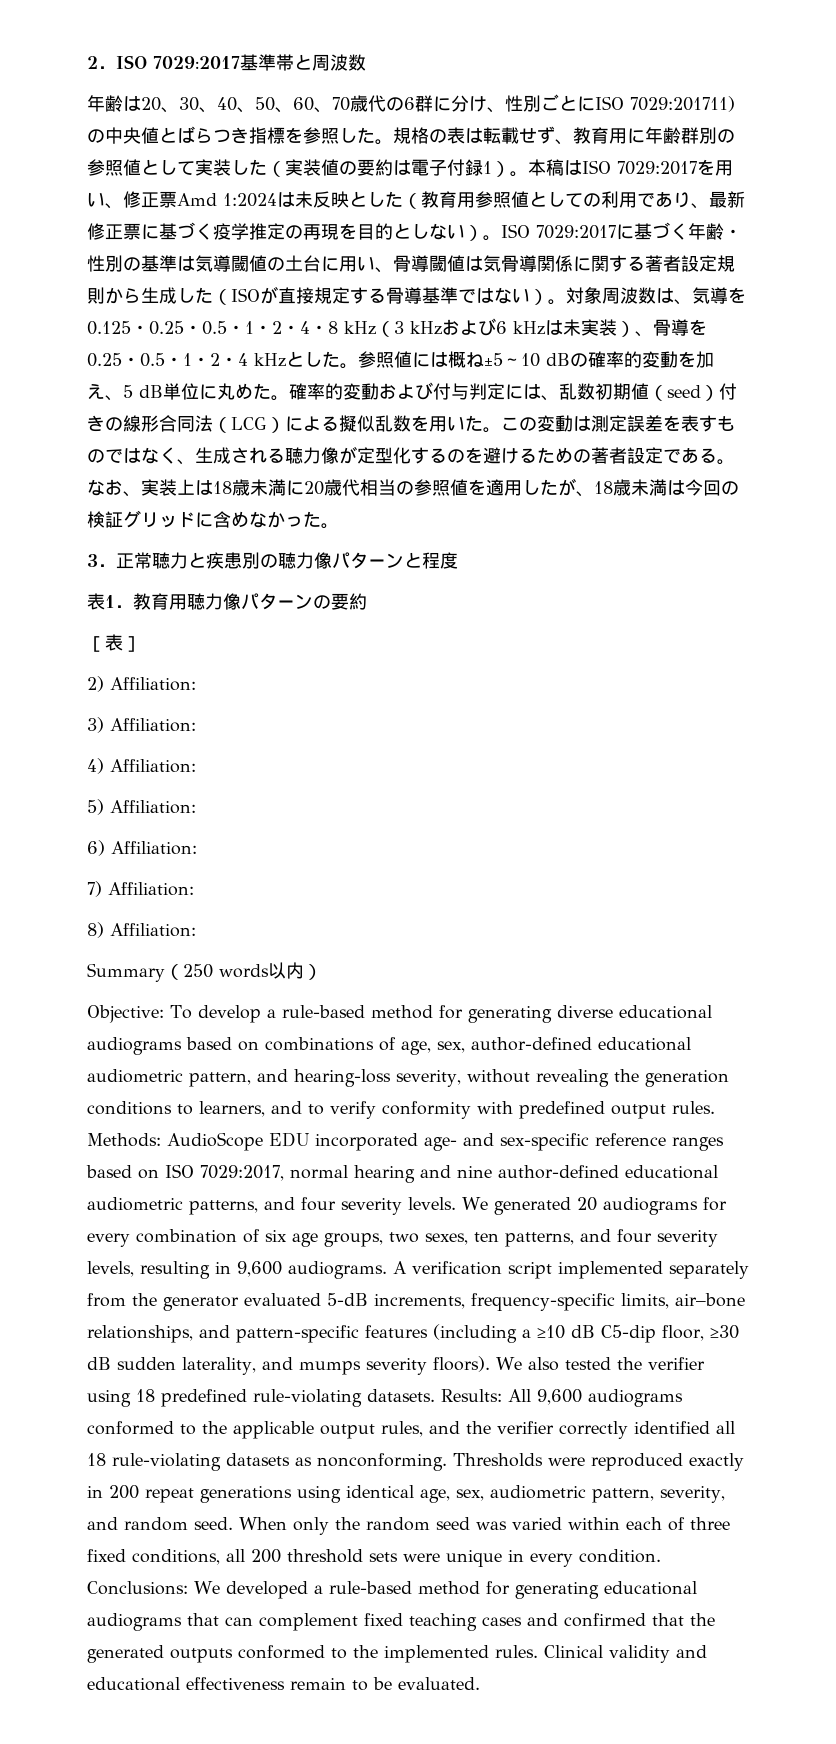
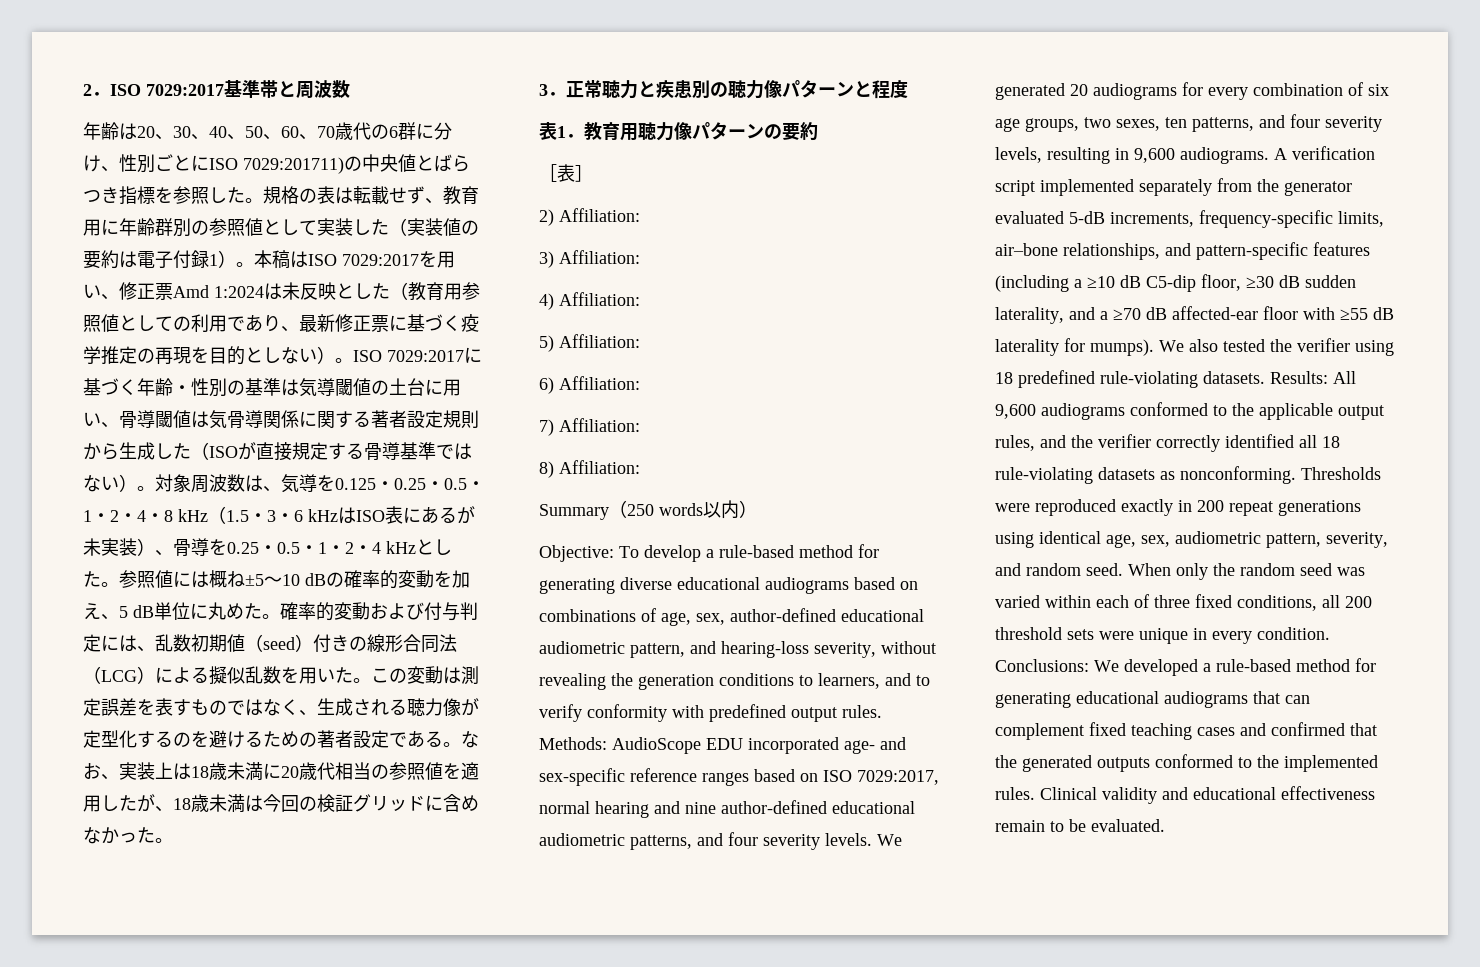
[394,318,563,336] 3 kHzおよび6 kHzは -> [226,506,475,524] 1.5・3・6 kHzはISO表にあるが
[298,1356,490,1375] mumps severity floors). -> [1100,306,1394,320] [995,338,1154,356] a ≥70 dB affected-ear floor with ≥55 dB laterality for mumps).

